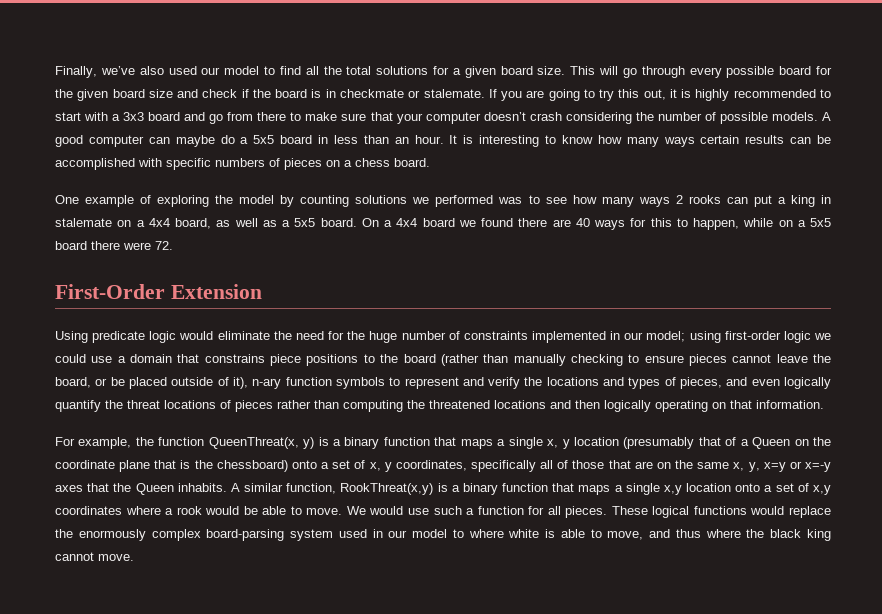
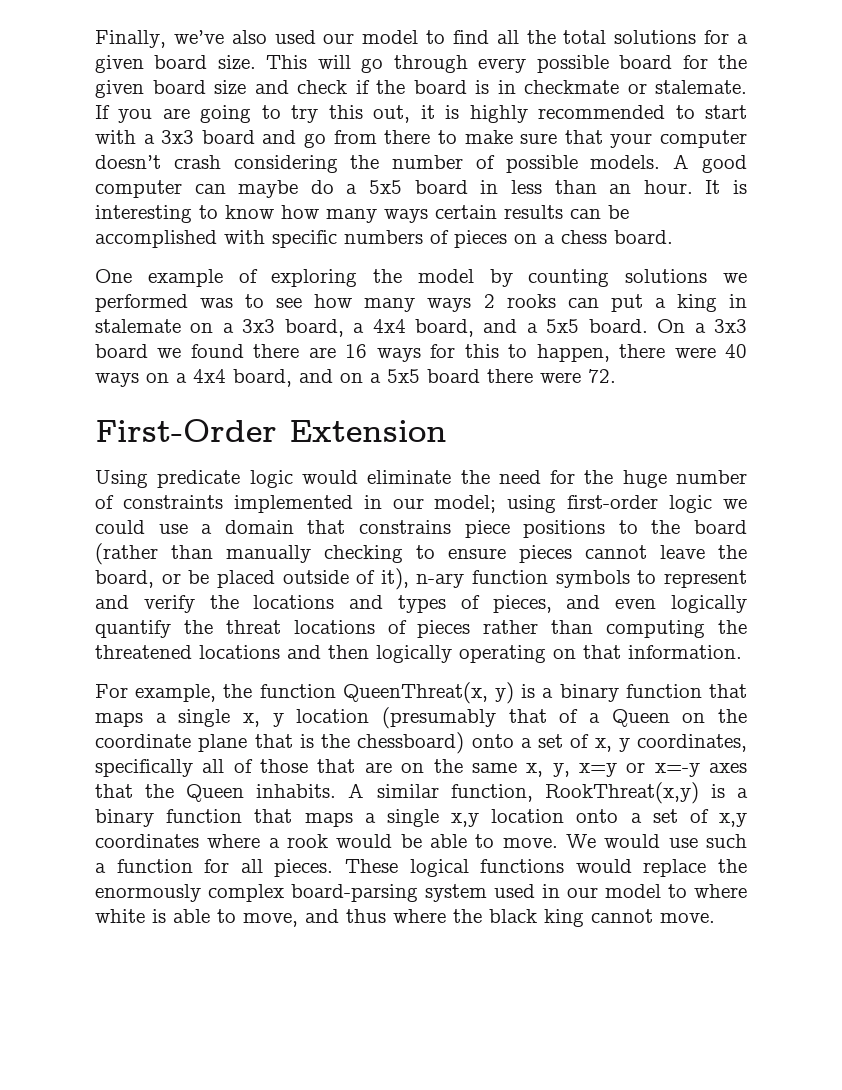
[148,218,277,229] 4x4 board, as well as -> [242,319,518,337] 3x3 board, a 4x4 board, and
[396,218,418,227] 4x4 -> [714,319,748,333] 3x3
[575,218,590,227] 40 -> [345,344,368,358] 16
[743,218,774,227] while -> [619,344,747,358] [95,369,333,387] there were 40 ways on a 4x4 board, and

